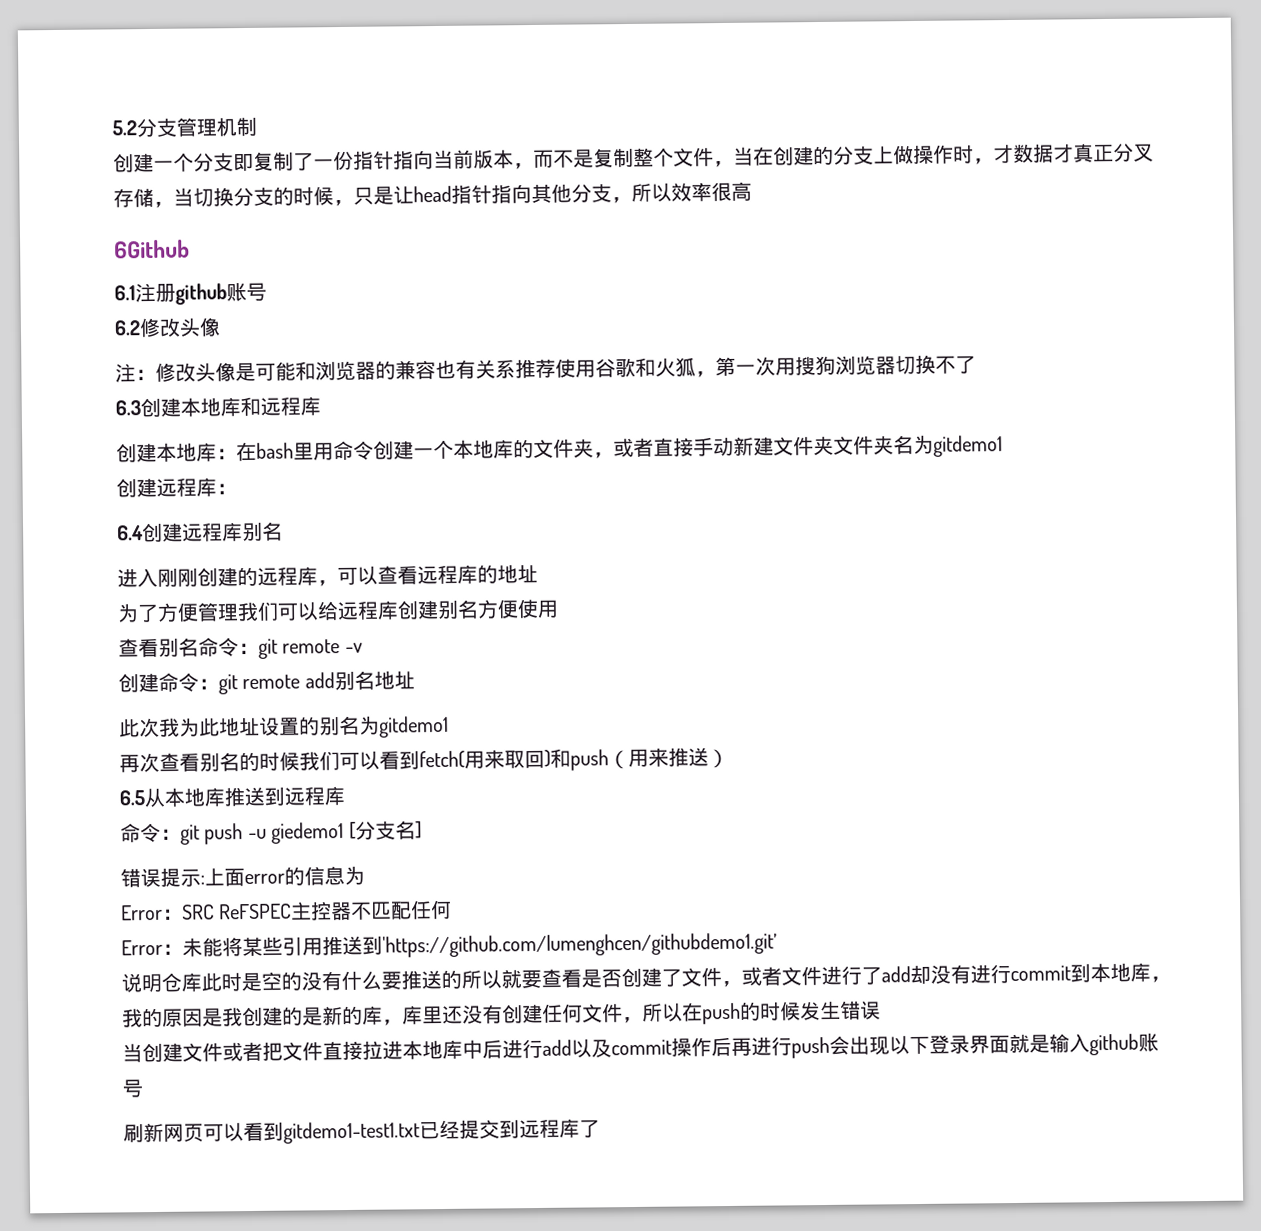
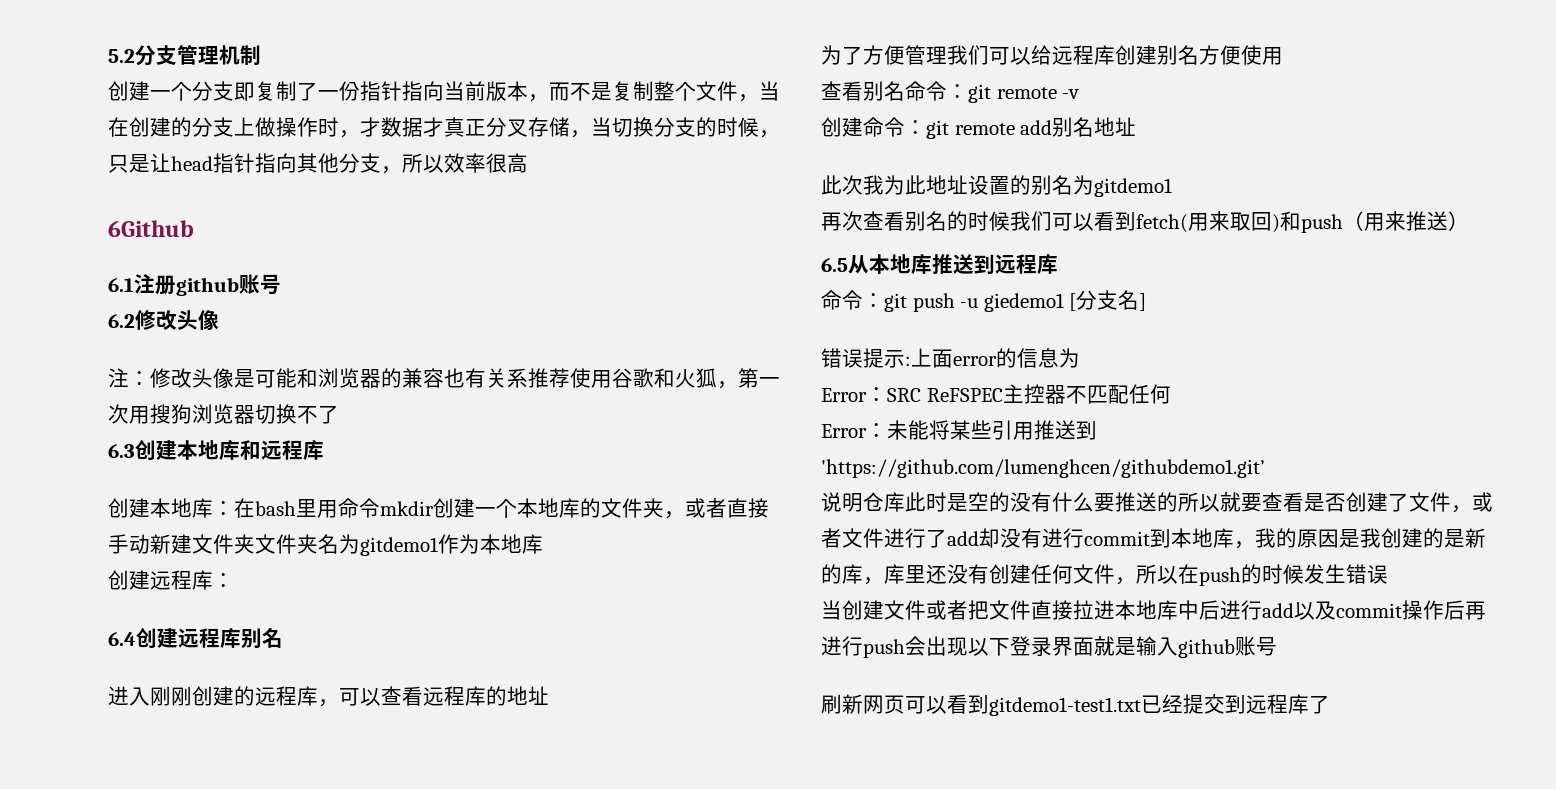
(374, 450) none -> [380,501,434,516] mkdir
(1003, 446) none -> [438,534,543,554] 作为本地库

